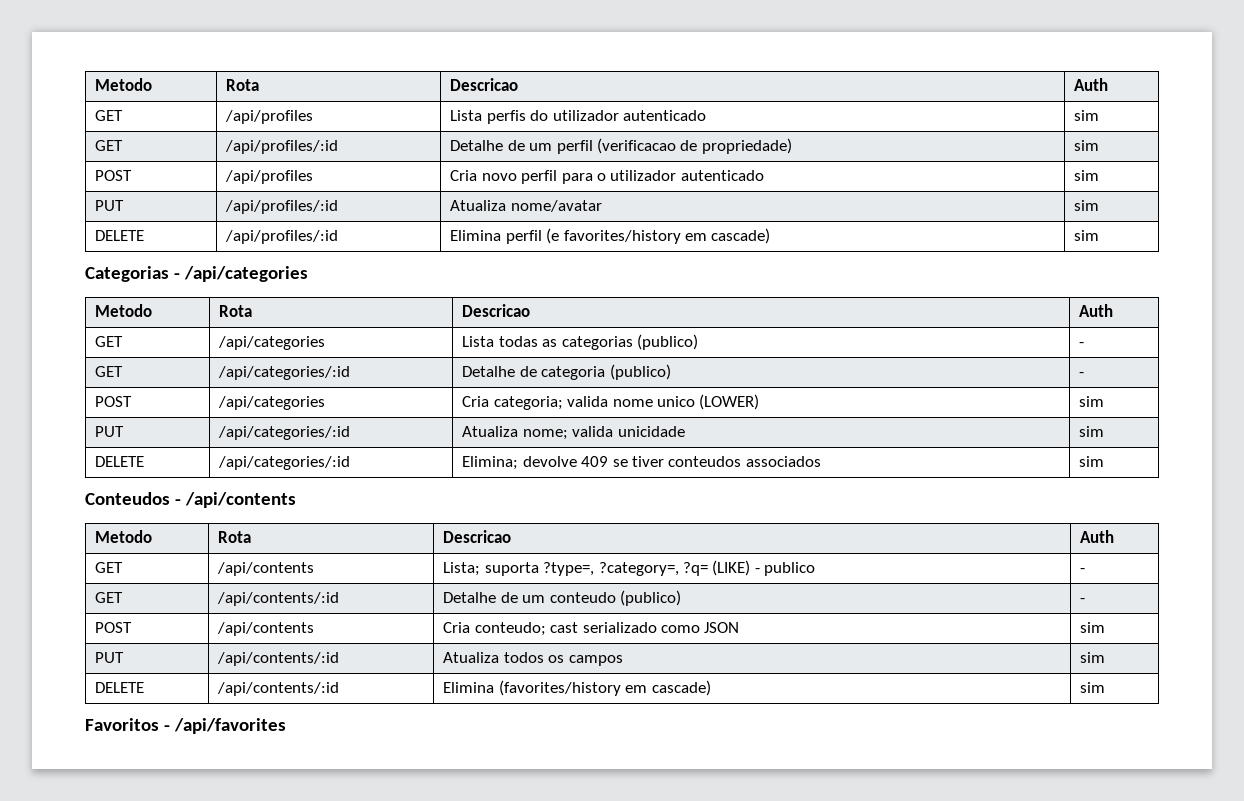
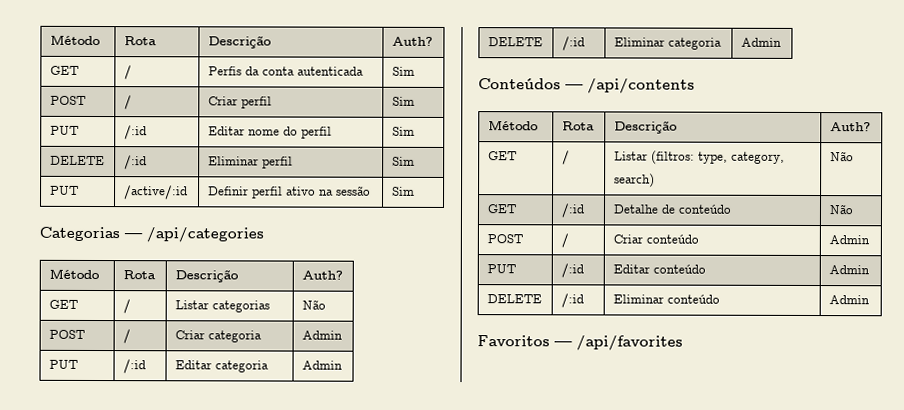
[95,78,153,91] [226,79,260,91] [450,78,519,91] [1074,78,1109,91] [95,110,124,121] [225,110,314,124] [450,110,706,124] [1074,110,1100,121] [95,140,124,151] [225,140,339,154] [450,138,792,154] [1074,140,1100,151] [95,170,133,181] [225,170,314,184] [450,170,764,184] [1074,170,1100,181] [95,200,125,211] [225,200,339,214] [450,200,602,212] [1074,200,1100,211] [95,230,145,241] [225,230,339,244] [450,228,771,244] [1074,230,1100,241] [85,266,308,282] [95,304,153,317] [219,305,253,317] [462,304,531,317] [1079,304,1114,317] [95,336,124,347] [218,336,326,350] [462,334,698,350] [1079,342,1085,347] [95,366,124,377] [218,366,351,380] [462,364,671,380] [1079,372,1085,377] [95,396,133,407] [218,396,326,410] [462,394,760,410] [1079,396,1105,407] [95,426,125,437] [218,426,351,440] [462,426,685,440] [1079,426,1105,437] [95,456,145,467] [218,456,351,470] [462,456,821,470] [1079,456,1105,467] [85,492,296,508] [95,530,153,543] [218,531,252,543] [443,530,512,543] [1080,530,1115,543] [95,562,124,573] [217,562,315,576] [443,560,816,576] [1080,568,1086,573] [95,592,124,603] [217,592,340,606] [443,590,681,606] [1080,598,1086,603] [95,622,133,633] [217,622,315,636] [443,622,740,636] [1080,622,1106,633] [95,652,125,663] [217,652,340,666] [443,652,623,666] [1080,652,1106,663] [95,682,145,693] [217,682,340,696] [443,680,711,696] [1080,682,1106,693] Metodo | Rota | Descricao | Auth // GET | /api/profiles | Lista perfis do utilizador autenticado | sim // GET | /api/profiles/:id | Detalhe de um perfil (verificacao de propriedade) | sim // POST | /api/profiles | Cria novo perfil para o utilizador autenticado | sim // PUT | /api/profiles/:id | Atualiza nome/avatar | sim // DELETE | /api/profiles/:id | Elimina perfil (e favorites/history em cascade) | sim // Categorias - /api/categories // Metodo | Rota | Descricao | Auth // GET | /api/categories | Lista todas as categorias (publico) | - // GET | /api/categories/:id | Detalhe de categoria (publico) | - // POST | /api/categories | Cria categoria; valida nome unico (LOWER) | sim // PUT | /api/categories/:id | Atualiza nome; valida unicidade | sim // DELETE | /api/categories/:id | Elimina; devolve 409 se tiver conteudos associados | sim // Conteudos - /api/contents // Metodo | Rota | Descricao | Auth // GET | /api/contents | Lista; suporta ?type=, ?category=, ?q= (LIKE) - publico | - // GET | /api/contents/:id | Detalhe de um conteudo (publico) | - // POST | /api/contents | Cria conteudo; cast serializado como JSON | sim // PUT | /api/contents/:id | Atualiza todos os campos | sim // DELETE | /api/contents/:id | Elimina (favorites/history em cascade) | sim -> [49,34,101,46] [123,36,157,46] [207,35,272,49] [391,36,433,46] [49,65,79,75] [123,65,132,80] [207,66,364,76] [391,66,415,76] [49,95,86,105] [123,95,132,110] [207,96,272,109] [391,96,415,106] [49,125,79,135] [123,125,147,140] [207,126,332,139] [391,126,415,136] [49,155,105,166] [123,155,147,170] [207,156,293,169] [391,156,415,166] [49,185,79,195] [123,185,188,200] [207,185,371,199] [391,186,415,196] [39,226,264,243] [48,268,100,280] [122,270,156,280] [174,269,239,283] [301,270,343,280] [48,299,78,309] [122,299,131,314] [174,300,270,313] [301,299,326,310] [48,329,85,339] [122,329,131,344] [174,330,262,343] [301,330,343,340] [48,359,78,369] [122,359,146,374] [174,360,269,373] [301,360,343,370] [487,37,543,47] [561,36,585,51] [613,37,722,50] [740,37,782,47] [478,78,695,94] [487,120,539,131] [561,121,595,131] [613,120,678,134] [829,122,871,132] [487,151,517,161] [561,150,570,165] [613,150,785,165] [613,173,655,188] [829,151,854,162] [486,204,517,214] [560,203,585,218] [612,204,732,214] [828,204,854,215] [486,234,523,244] [560,233,569,248] [612,234,699,244] [828,235,870,245] [486,264,516,274] [560,263,584,278] [612,264,706,274] [828,265,870,275] [486,294,542,304] [560,293,584,308] [612,294,720,304] [828,295,870,305] Método | Rota | Descrição | Auth? // GET | / | Perfis da conta autenticada | Sim // POST | / | Criar perfil | Sim // PUT | /:id | Editar nome do perfil | Sim // DELETE | /:id | Eliminar perfil | Sim // PUT | /active/:id | Definir perfil ativo na sessão | Sim // Categorias — /api/categories // Método | Rota | Descrição | Auth? // GET | / | Listar categorias | Não // POST | / | Criar categoria | Admin // PUT | /:id | Editar categoria | Admin // DELETE | /:id | Eliminar categoria | Admin // Conteúdos — /api/contents // Método | Rota | Descrição | Auth? // GET | / | Listar (filtros: type, category, search) | Não // GET | /:id | Detalhe de conteúdo | Não // POST | / | Criar conteúdo | Admin // PUT | /:id | Editar conteúdo | Admin // DELETE | /:id | Eliminar conteúdo | Admin
[163,725,170,731] - -> [554,341,573,347] —

